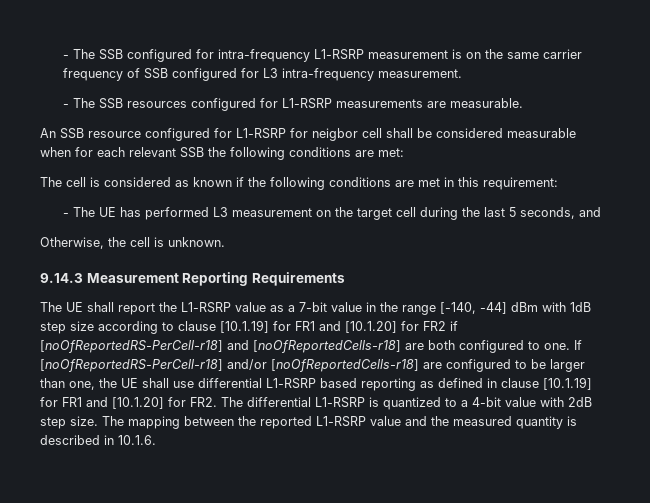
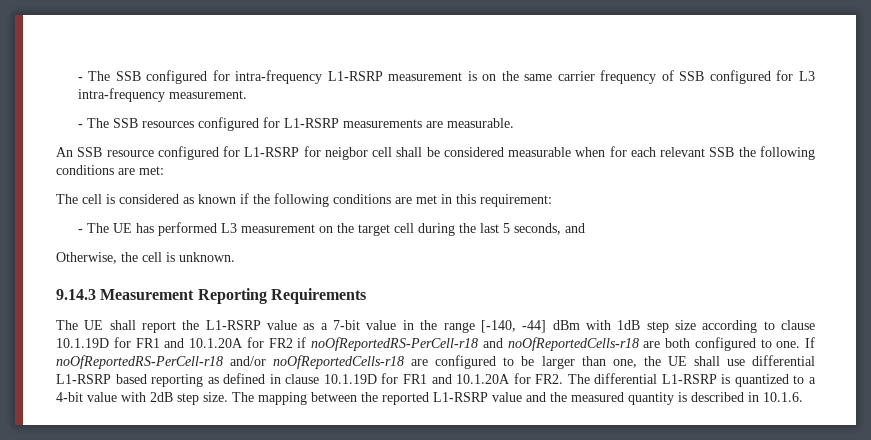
[220,320,397,333] [10.1.19] for FR1 and [10.1.20] -> [56,337,243,348] 10.1.19D for FR1 and 10.1.20A
[40,340,401,353] [noOfReportedRS-PerCell-r18] and [noOfReportedCells-r18] -> [311,337,639,351] noOfReportedRS-PerCell-r18 and noOfReportedCells-r18
[40,359,419,372] [noOfReportedRS-PerCell-r18] and/or [noOfReportedCells-r18] -> [56,355,405,369] noOfReportedRS-PerCell-r18 and/or noOfReportedCells-r18
[543,377,592,390] [40,397,164,409] [10.1.19] for FR1 and [10.1.20] -> [323,373,511,384] 10.1.19D for FR1 and 10.1.20A

